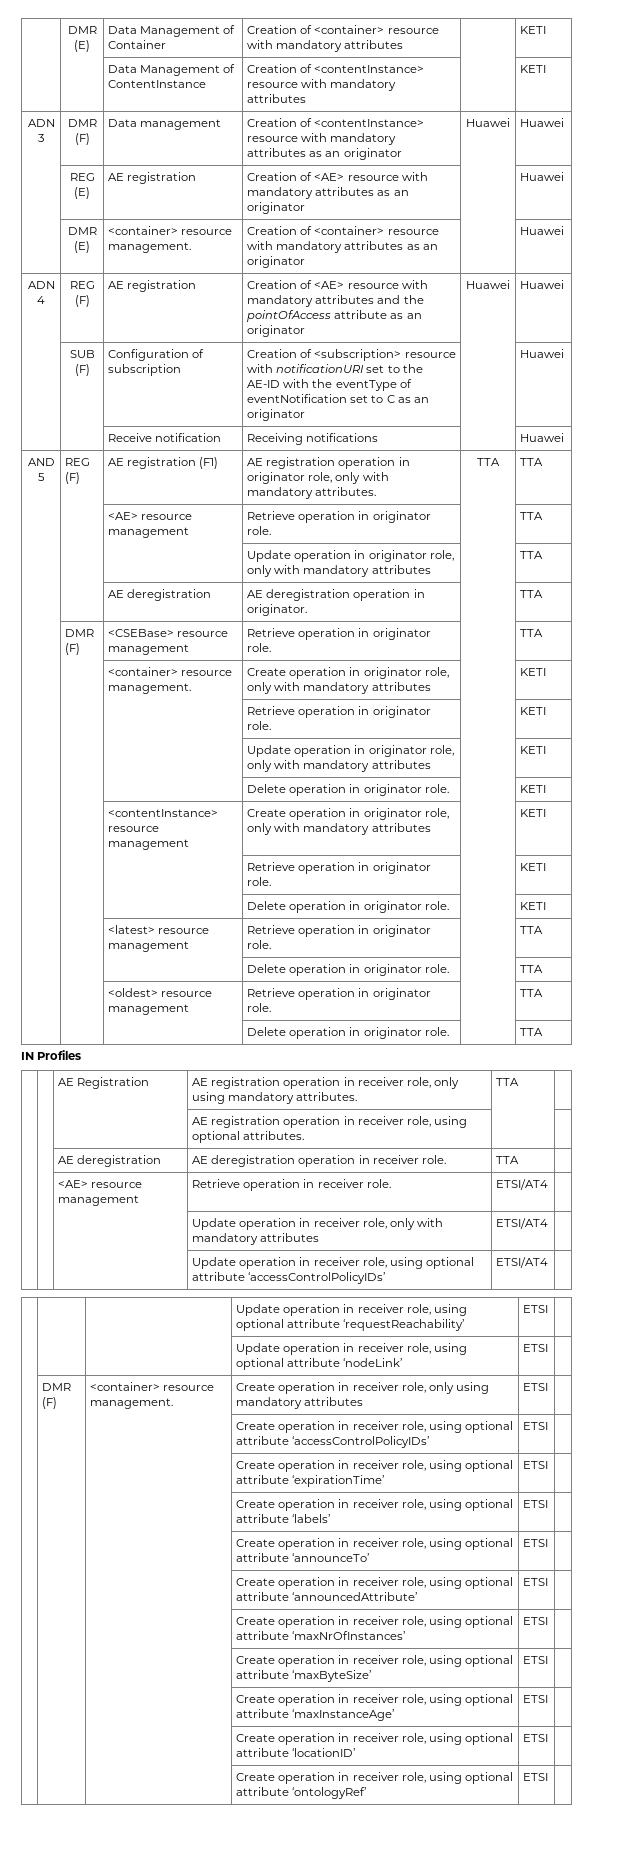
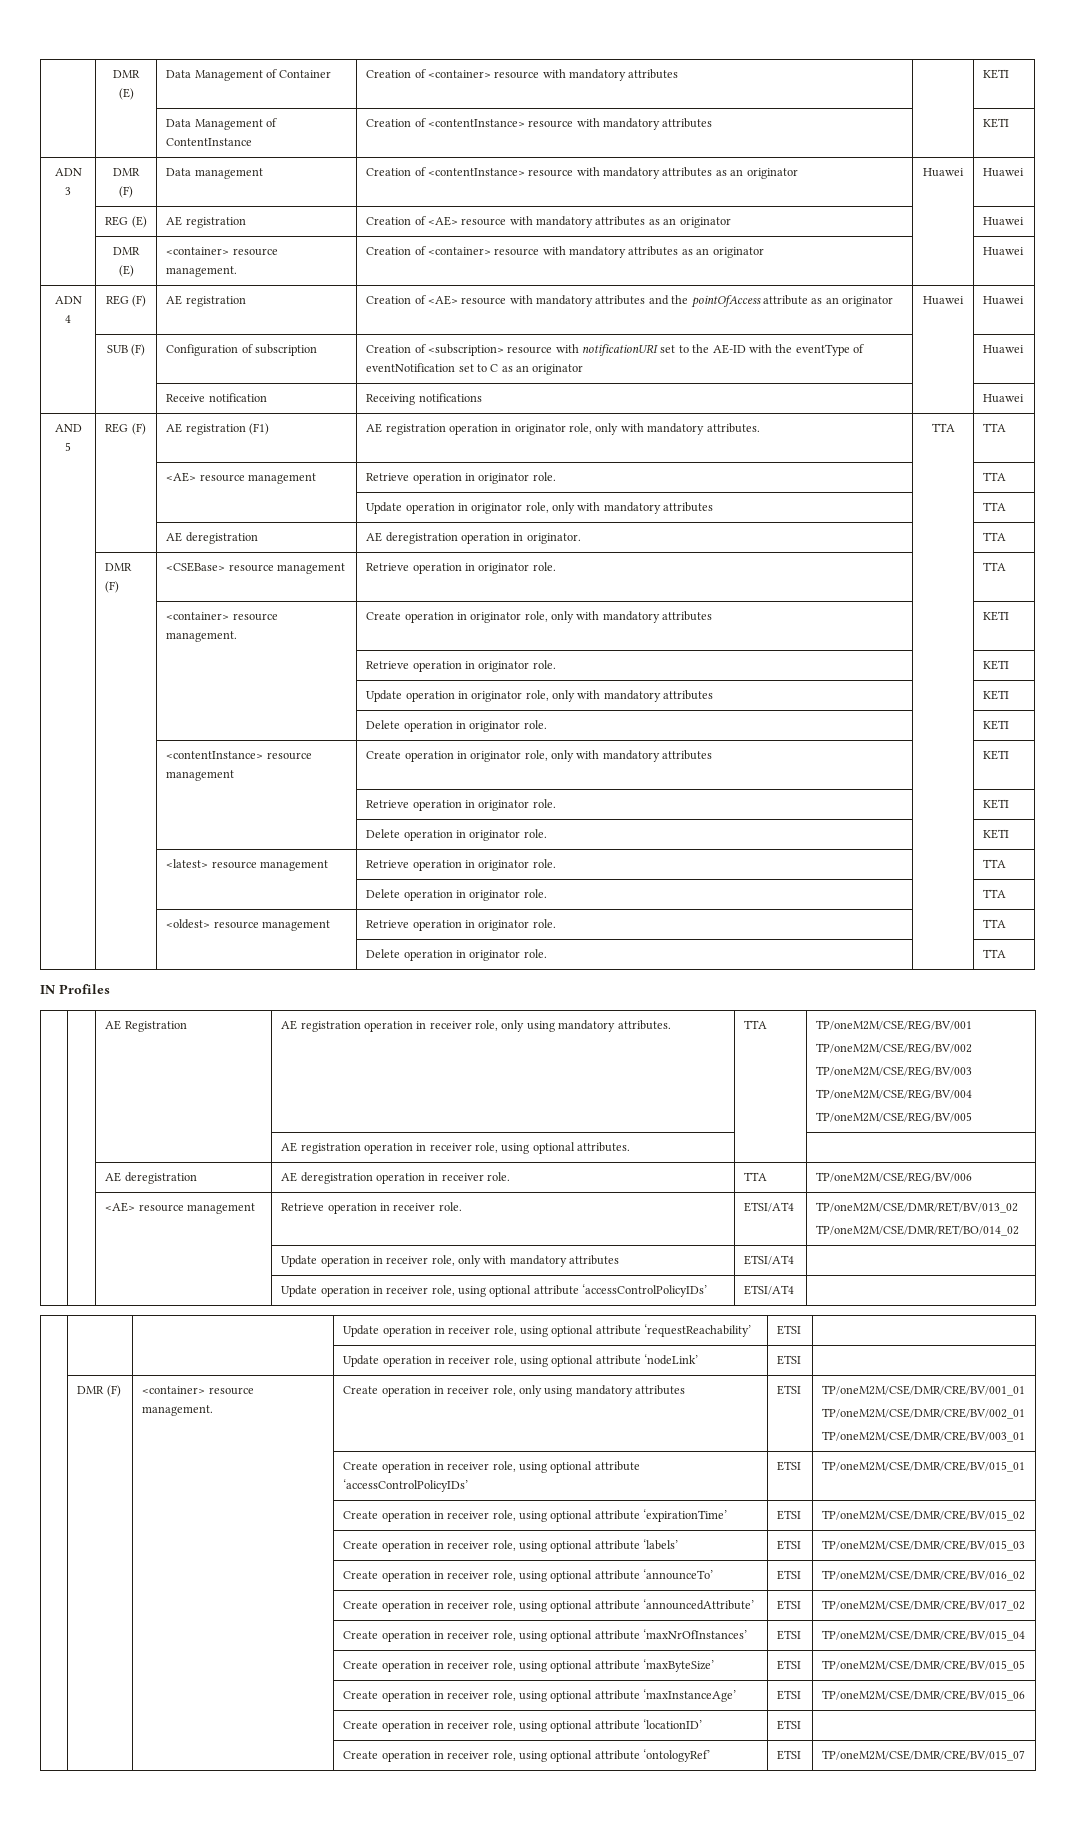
(520, 1082) none -> [816,1020,973,1030] [816,1043,973,1053] [816,1066,973,1076] [816,1089,973,1099] [816,1112,973,1122] TP/oneM2M/CSE/REG/BV/001 // TP/oneM2M/CSE/REG/BV/002 // TP/oneM2M/CSE/REG/BV/003 // TP/oneM2M/CSE/REG/BV/004 // TP/oneM2M/CSE/REG/BV/005
(520, 1160) none -> [816,1172,973,1182] TP/oneM2M/CSE/REG/BV/006
(549, 1184) none -> [816,1202,1019,1213] [816,1225,1020,1236] TP/oneM2M/CSE/DMR/RET/BV/013_02 // TP/oneM2M/CSE/DMR/RET/BO/014_02
(549, 1387) none -> [822,1385,1026,1396] [822,1408,1026,1419] [822,1431,1026,1442] TP/oneM2M/CSE/DMR/CRE/BV/001_01 // TP/oneM2M/CSE/DMR/CRE/BV/002_01 // TP/oneM2M/CSE/DMR/CRE/BV/003_01
(549, 1426) none -> [822,1461,1026,1472] TP/oneM2M/CSE/DMR/CRE/BV/015_01
(549, 1465) none -> [822,1510,1026,1521] TP/oneM2M/CSE/DMR/CRE/BV/015_02
(549, 1504) none -> [822,1540,1026,1551] TP/oneM2M/CSE/DMR/CRE/BV/015_03
(549, 1543) none -> [822,1570,1026,1581] TP/oneM2M/CSE/DMR/CRE/BV/016_02
(549, 1582) none -> [822,1600,1026,1611] TP/oneM2M/CSE/DMR/CRE/BV/017_02
(549, 1621) none -> [822,1630,1026,1641] TP/oneM2M/CSE/DMR/CRE/BV/015_04
(549, 1660) none -> [822,1660,1026,1671] TP/oneM2M/CSE/DMR/CRE/BV/015_05
(549, 1699) none -> [822,1690,1026,1701] TP/oneM2M/CSE/DMR/CRE/BV/015_06
(549, 1777) none -> [822,1750,1026,1761] TP/oneM2M/CSE/DMR/CRE/BV/015_07

